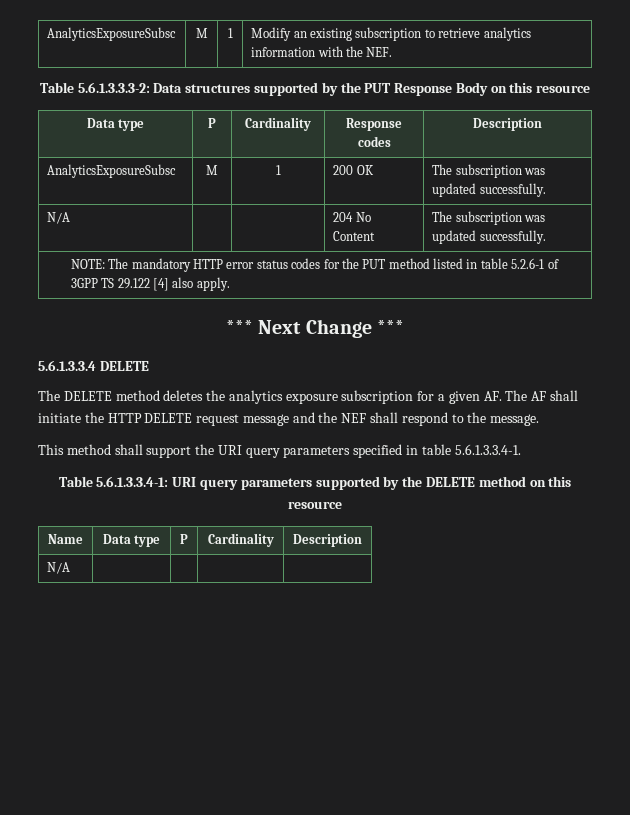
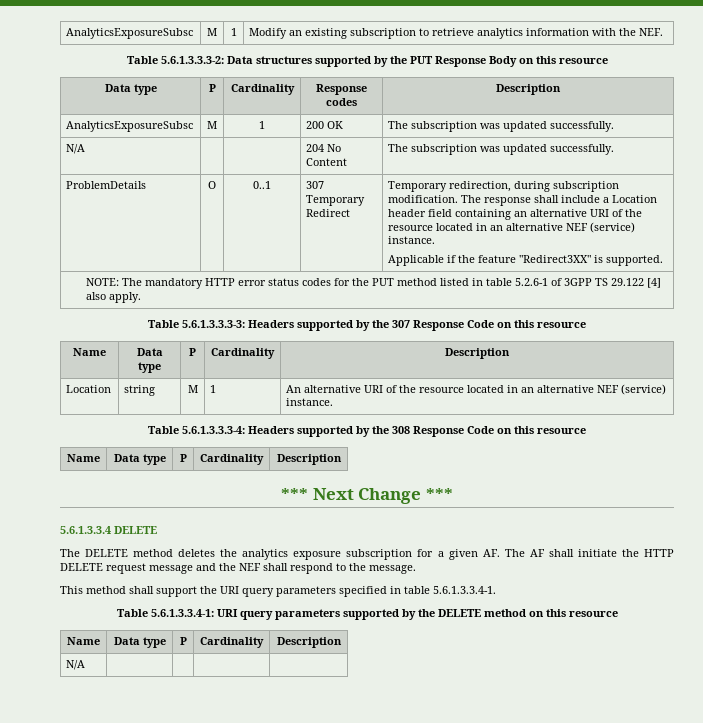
(546, 237) none -> [66,181,147,189] [208,181,216,189] [253,181,271,189] [306,181,325,189] [306,195,366,206] [306,209,351,217] [388,181,620,192] [388,195,658,206] [388,209,643,220] [388,222,636,233] [388,236,436,244] [388,255,664,266] // ProblemDetails | O | 0..1 | 307 Temporary Redirect | Temporary redirection, during subscription modification. The response shall include a Location header field containing an alternative URI of the resource located in an alternative NEF (service) instance. // Applicable if the feature "Redirect3XX" is supported.
(230, 284) none -> [148,320,586,331] [73,348,106,356] [136,348,163,356] [138,362,161,373] [189,348,196,356] [211,348,275,359] [445,348,510,359] [66,385,112,393] [124,385,156,396] [187,385,198,393] [210,385,217,393] [286,384,667,395] [286,398,334,406] [148,426,586,437] [67,454,100,462] [113,454,166,465] [179,454,187,462] [200,454,264,465] [276,454,342,465] // Table 5.6.1.3.3.3-3: Headers supported by the 307 Response Code on this resource // Name | Data type | P | Cardinality | Description // Location | string | M | 1 | An alternative URI of the resource located in an alternative NEF (service) instance. // Table 5.6.1.3.3.3-4: Headers supported by the 308 Response Code on this resource // Name | Data type | P | Cardinality | Description

